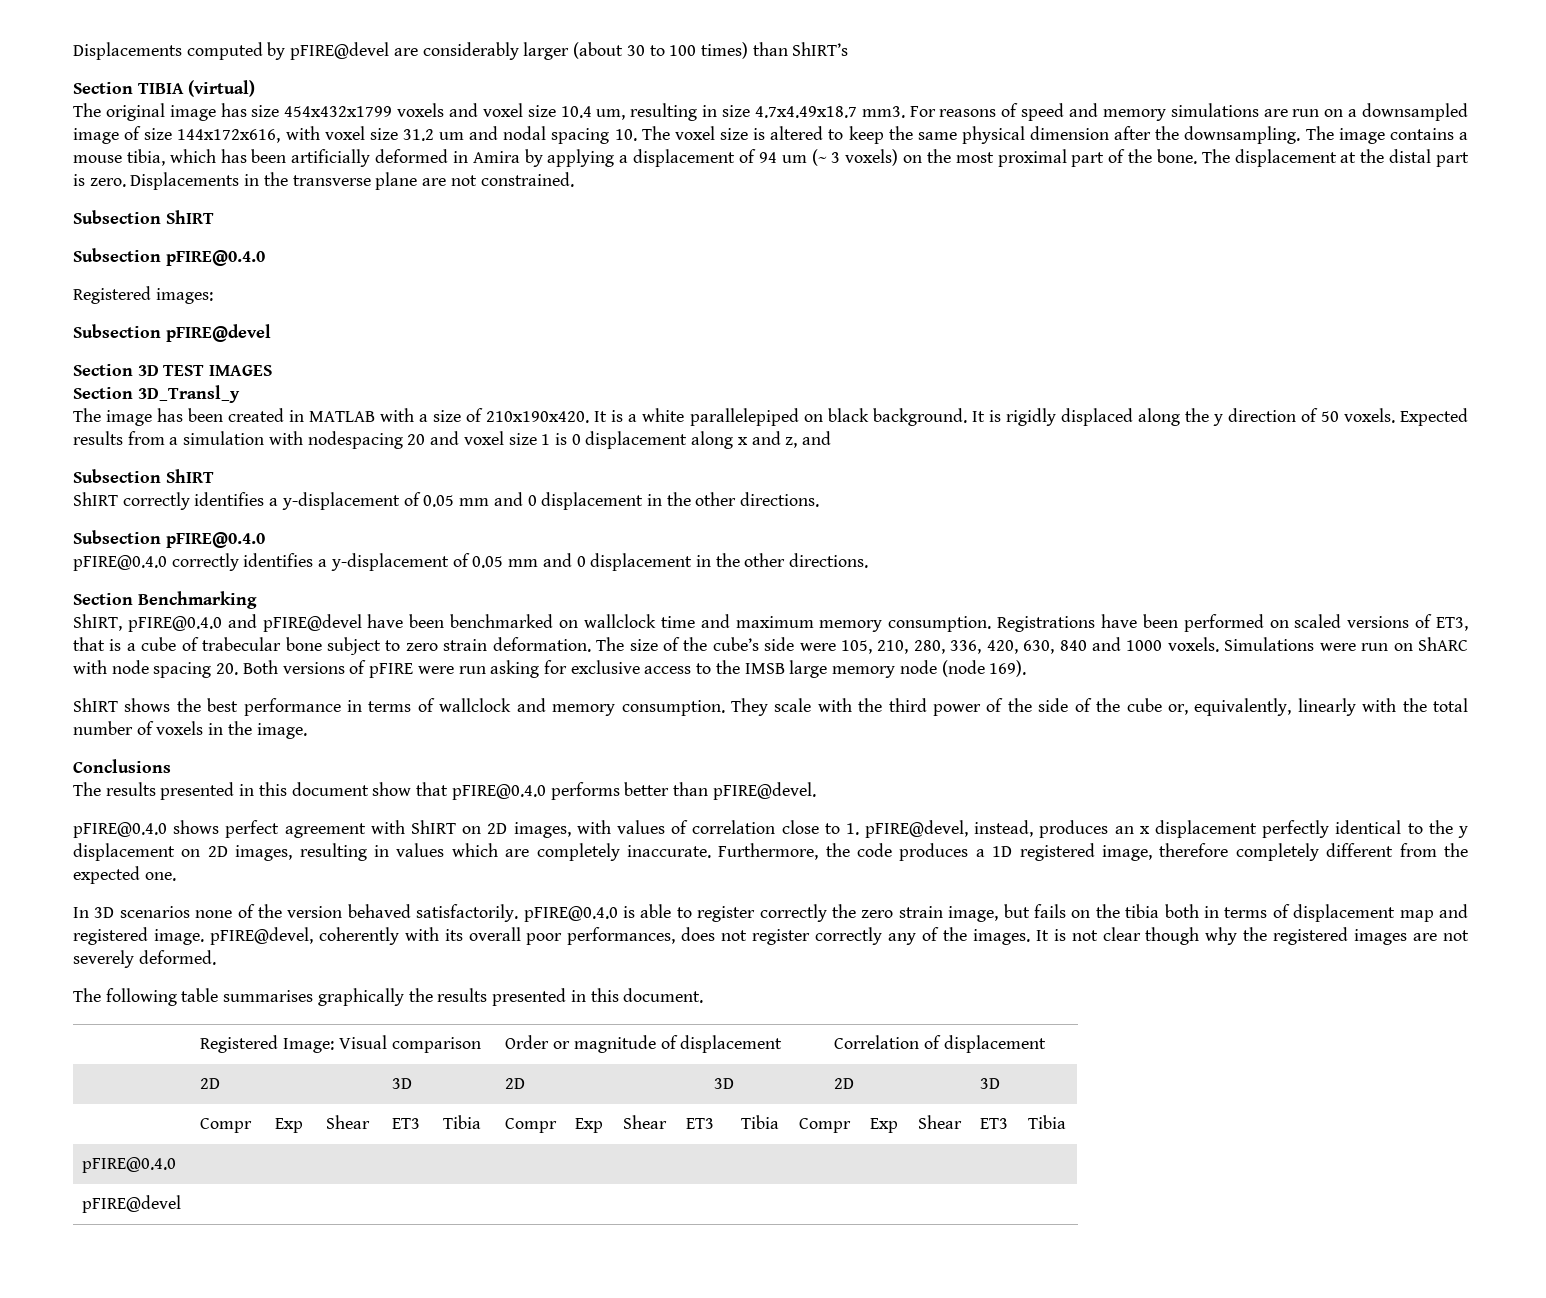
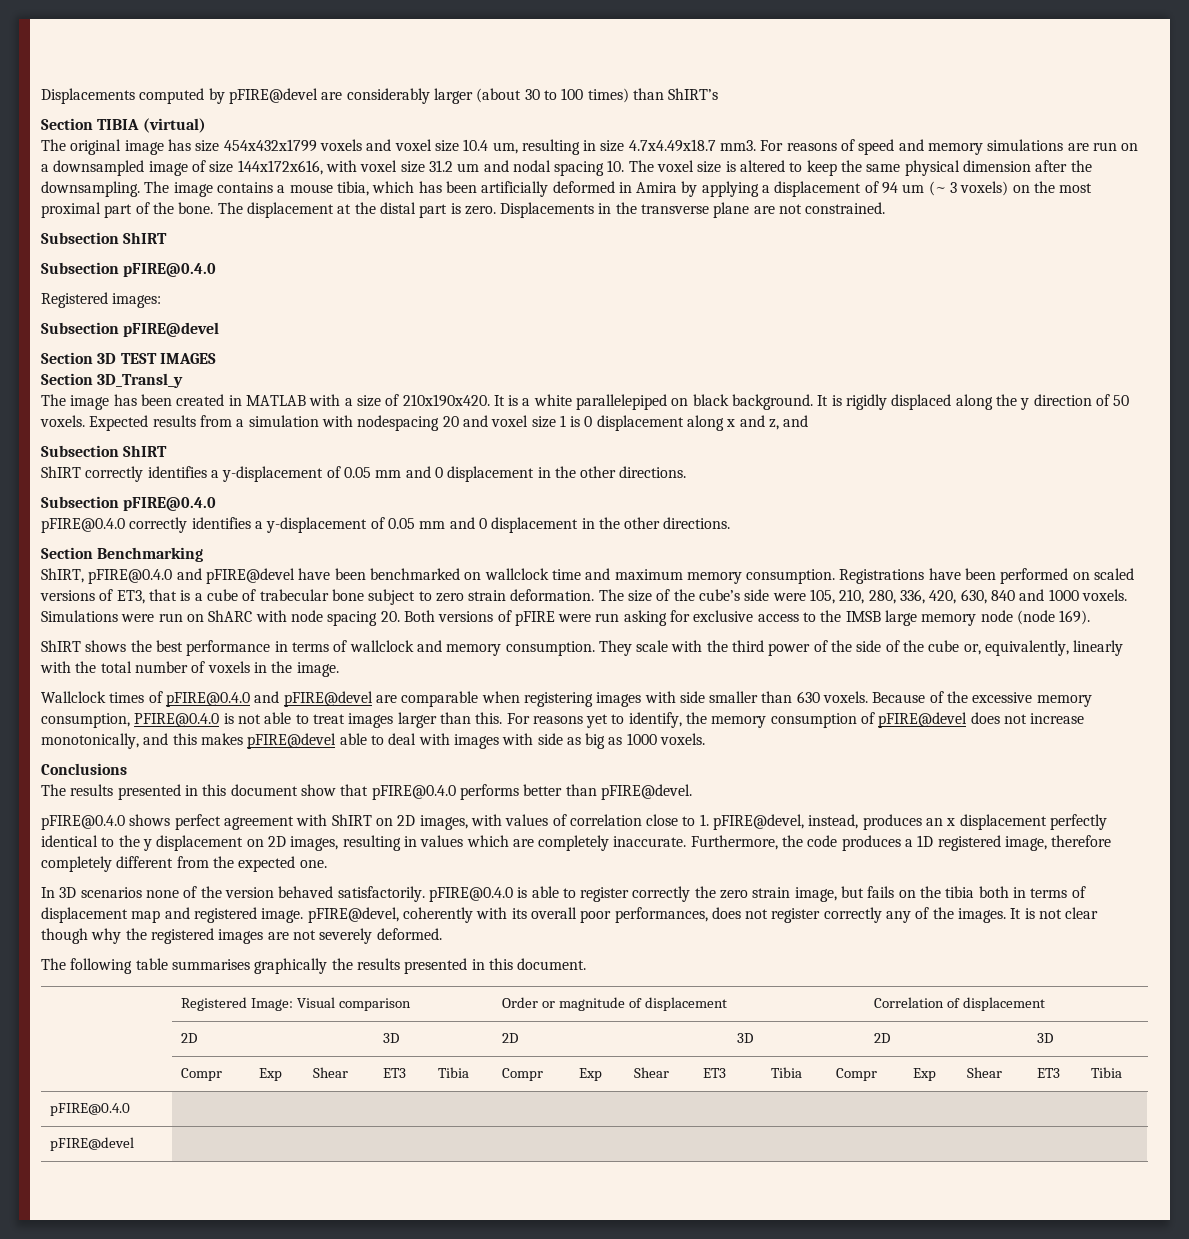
(307, 731) none -> [41,691,1092,707] [41,712,1085,728] [41,733,706,749] // Wallclock times of pFIRE@0.4.0 and pFIRE@devel are comparable when registering images with side smaller than 630 voxels. Because of the excessive memory consumption, PFIRE@0.4.0 is not able to treat images larger than this. For reasons yet to identify, the memory consumption of pFIRE@devel does not increase monotonically, and this makes pFIRE@devel able to deal with images with side as big as 1000 voxels.

